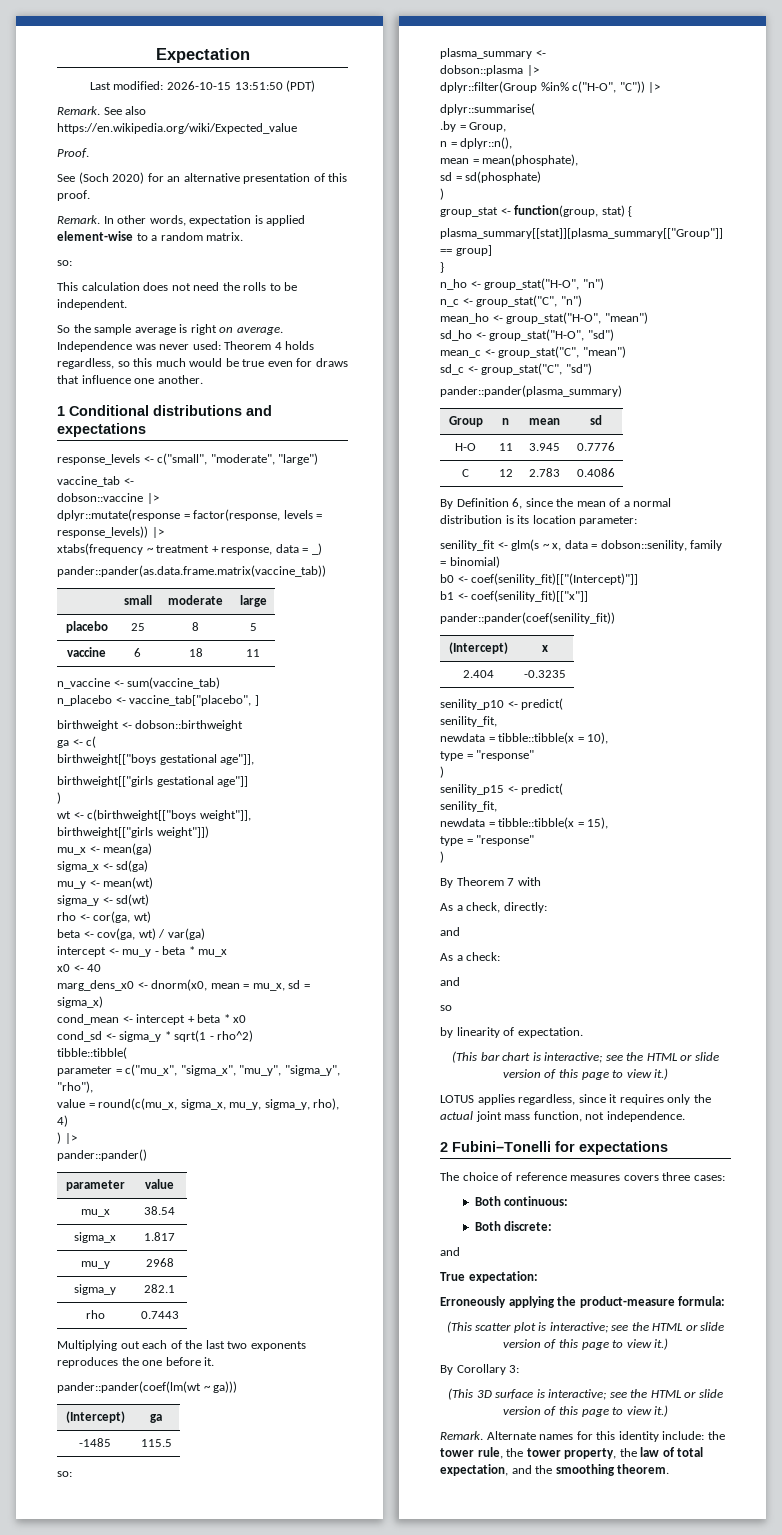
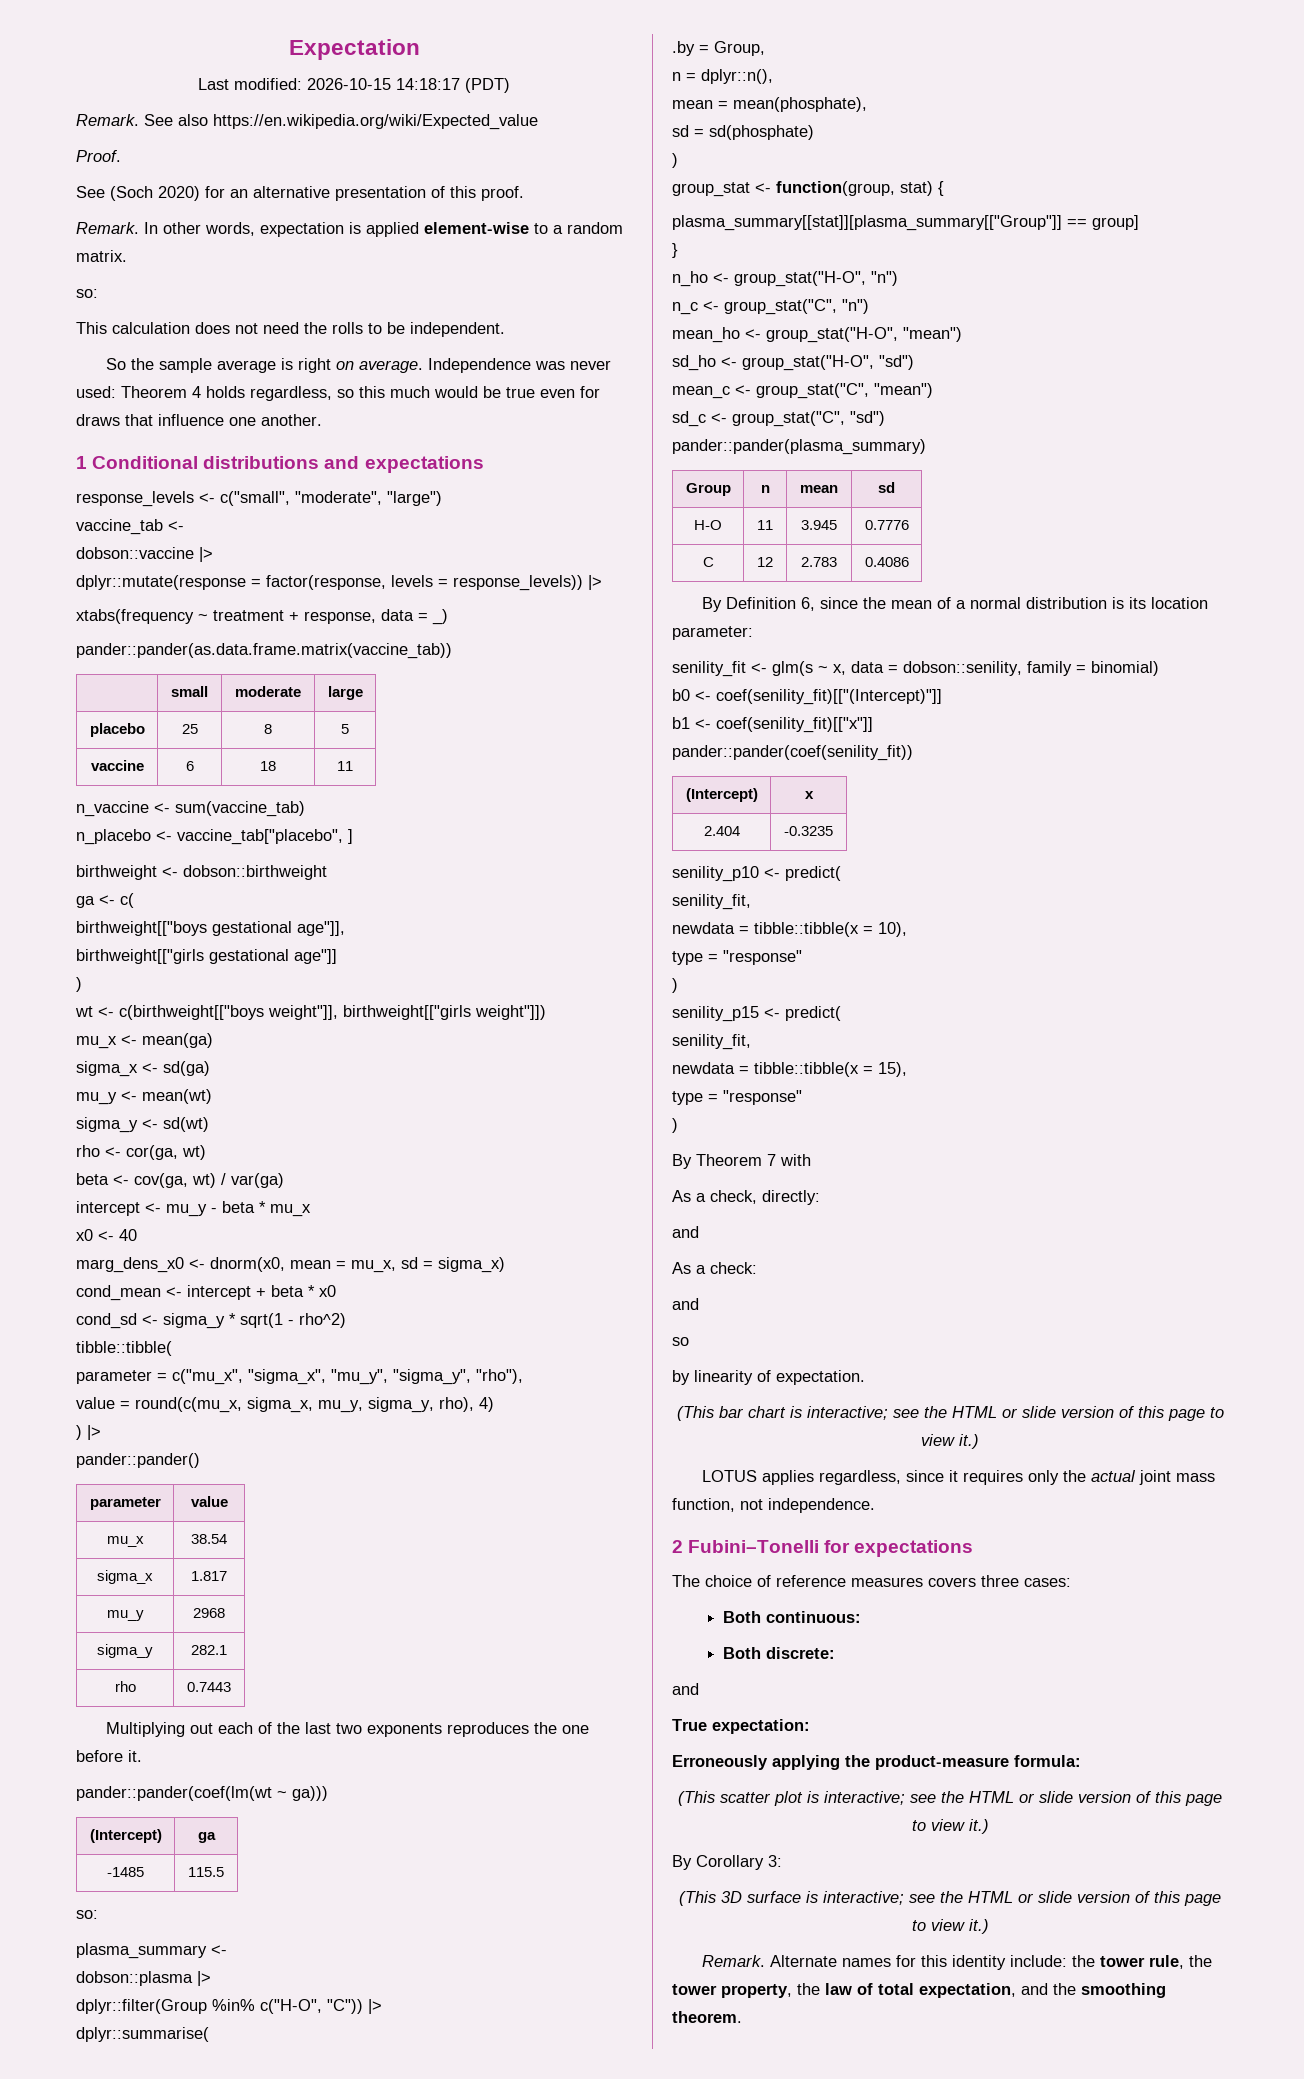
[234,82,283,90] 13:51:50 -> [396,78,460,90] 14:18:17

